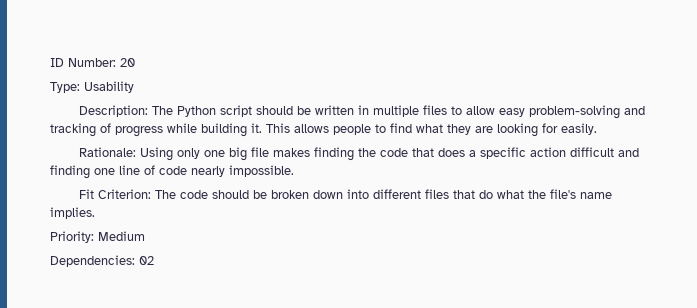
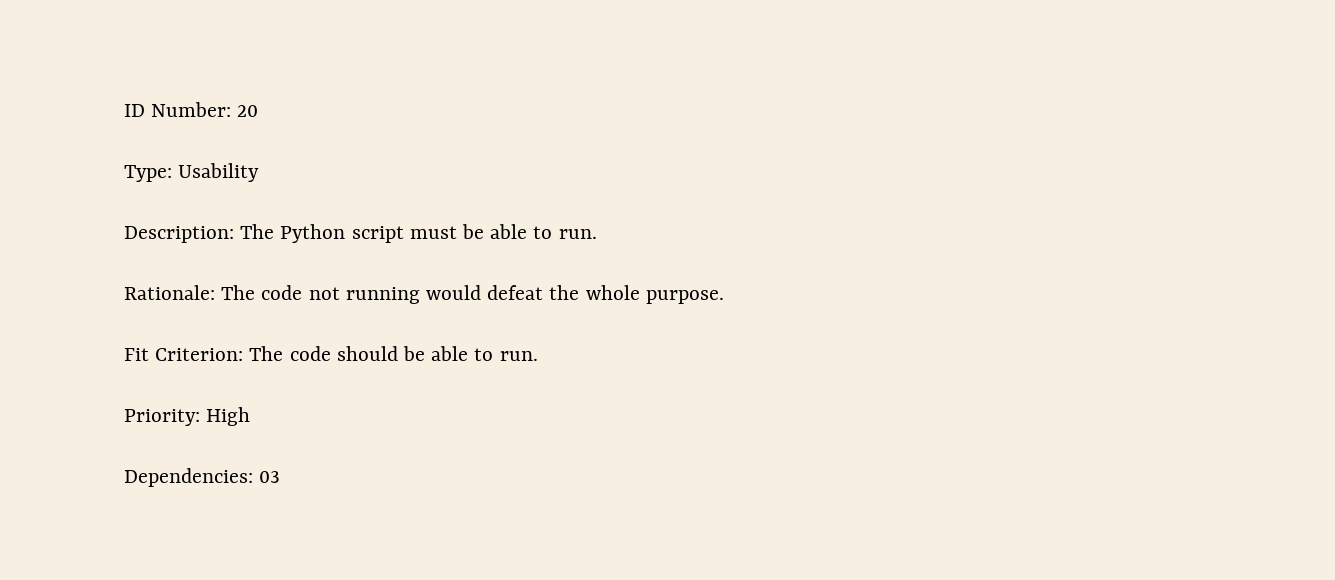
[256,105,646,119] [50,123,597,137] [79,147,640,161] [50,165,294,179] should be written in multiple files to allow easy problem-solving and tracking of progress while building it. This allows people to find what they are looking for easily. // Rationale: Using only one big file makes finding the code that does a specific action difficult and finding one line of code nearly impossible. -> [409,224,597,239] [124,285,724,304] must be able to run. // Rationale: The code not running would defeat the whole purpose.
[271,189,613,199] [50,207,95,219] broken down into different files that do what the file's name implies. -> [431,346,538,361] able to run.
[98,231,145,241] Medium -> [206,407,251,426] High
[139,256,154,265] 02 -> [259,471,281,483] 03

